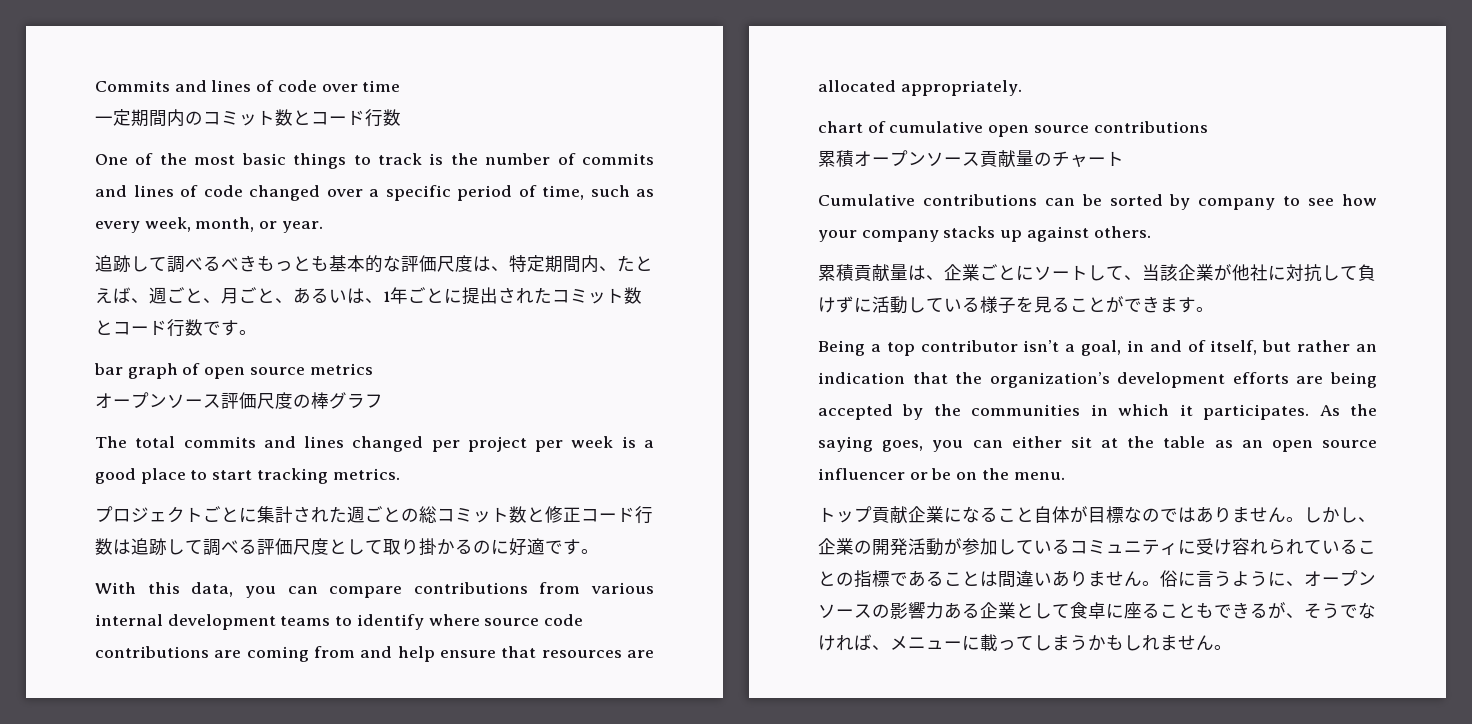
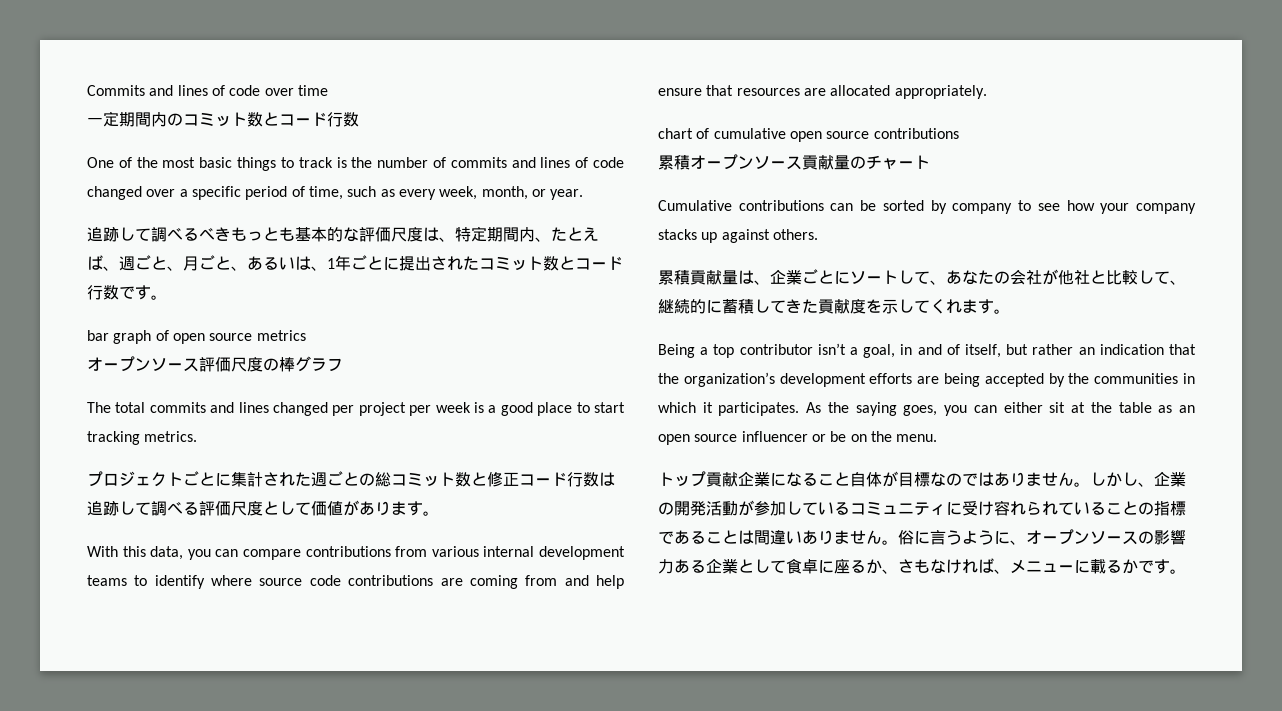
[383,538,563,556] 取り掛かるのに好適で -> [311,500,407,516] 価値がありま
[1142,264,1376,282] [818,296,1160,314] 当該企業が他社に対抗して負けずに活動している様子を見ることができ -> [946,269,1186,285] [658,299,962,314] あなたの会社が他社と比較して、継続的に蓄積してきた貢献度を示してくれ
[1160,602,1358,619] こともできるが、そうで -> [866,559,930,574] か、さも
[998,634,1214,651] ってしまうかもしれません -> [1106,559,1170,574] るかです

